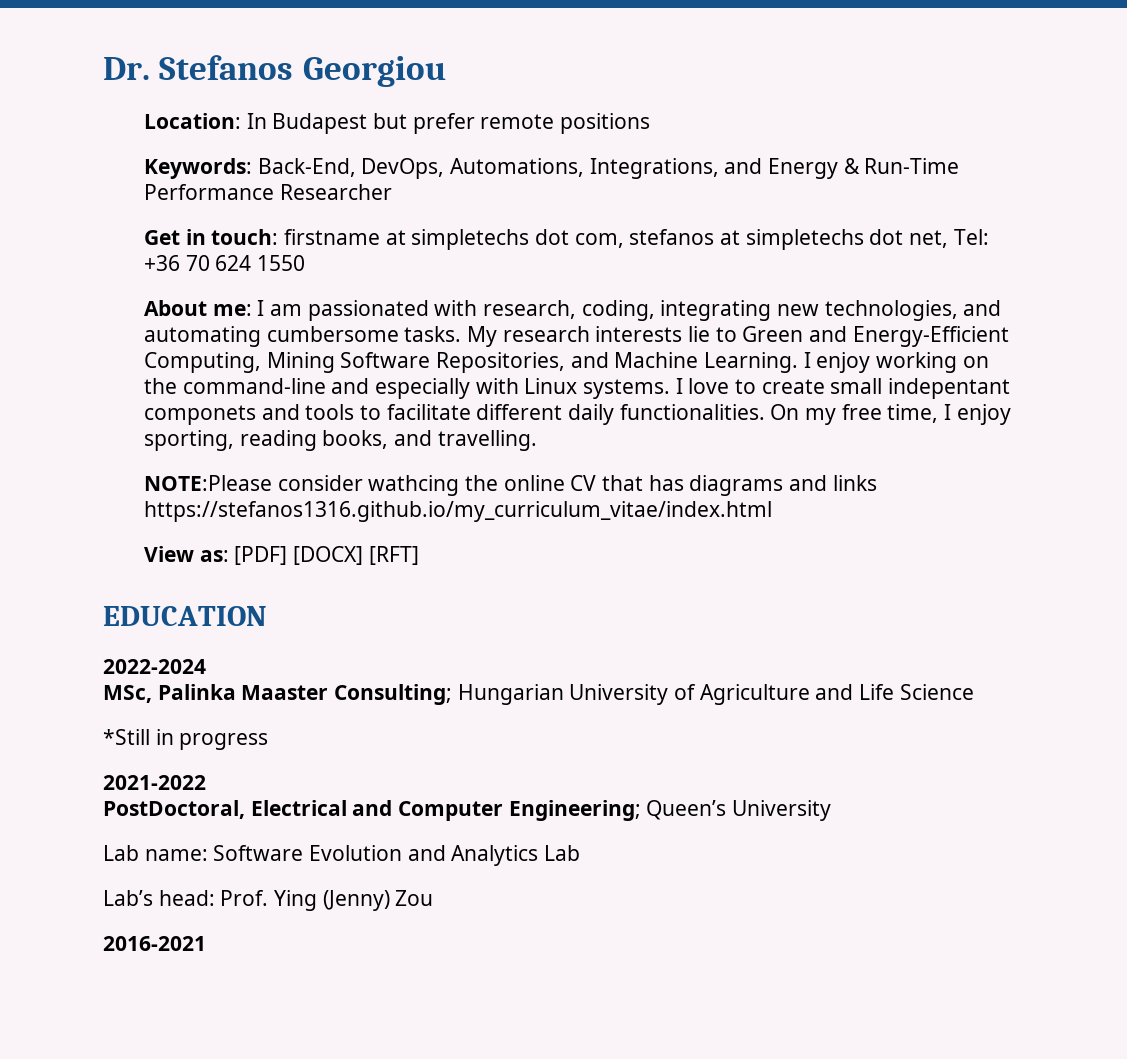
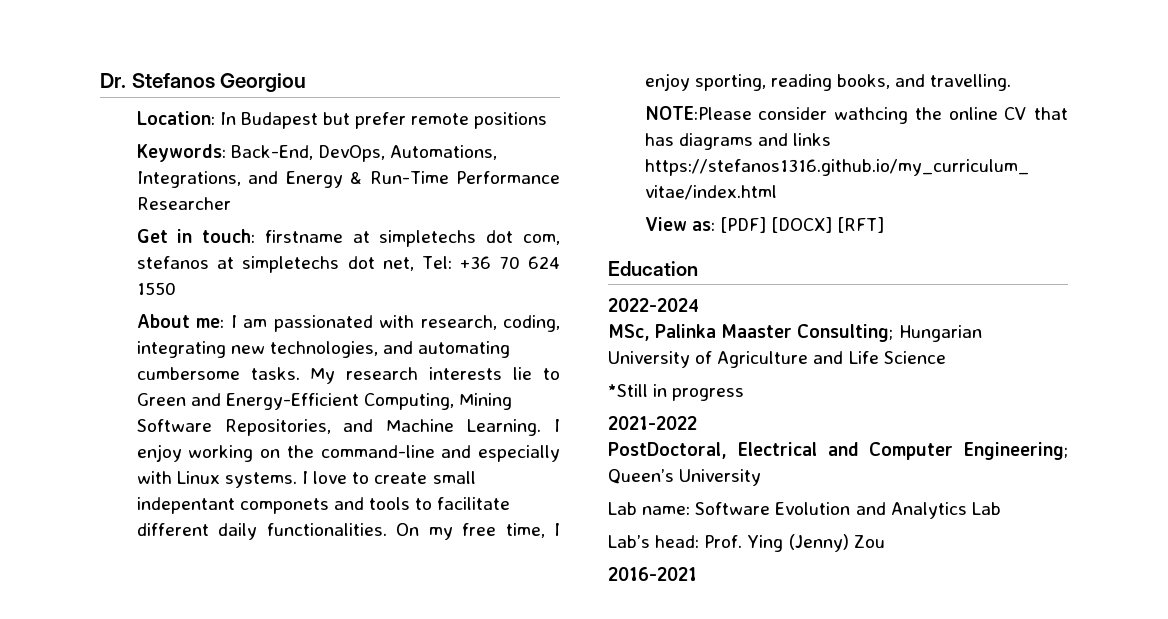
[103,606,267,626] EDUCATION -> [608,261,698,276] Education

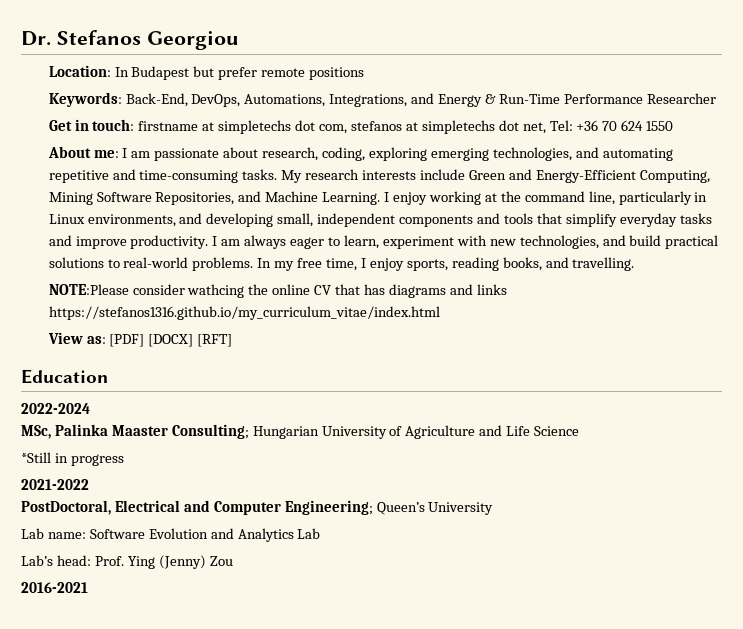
[273,315,560,332] [136,341,511,358] [136,367,240,380] passionated with research, coding, integrating new technologies, and automating cumbersome -> [154,147,673,161] [48,169,239,183] passionate about research, coding, exploring emerging technologies, and automating repetitive and time-consuming
[513,367,560,380] lie to -> [420,169,466,180] include
[260,445,561,462] [136,471,476,488] [136,497,511,514] [136,523,420,540] on the command-line and especially with Linux systems. I love to create small indepentant componets and tools to facilitate different daily functionalities. On -> [484,191,708,205] [48,213,712,227] [48,235,719,249] [48,257,272,271] at the command line, particularly in Linux environments, and developing small, independent components and tools that simplify everyday tasks and improve productivity. I am always eager to learn, experiment with new technologies, and build practical solutions to real-world problems. In
[694,74,766,91] sporting, -> [406,259,448,271] sports,

